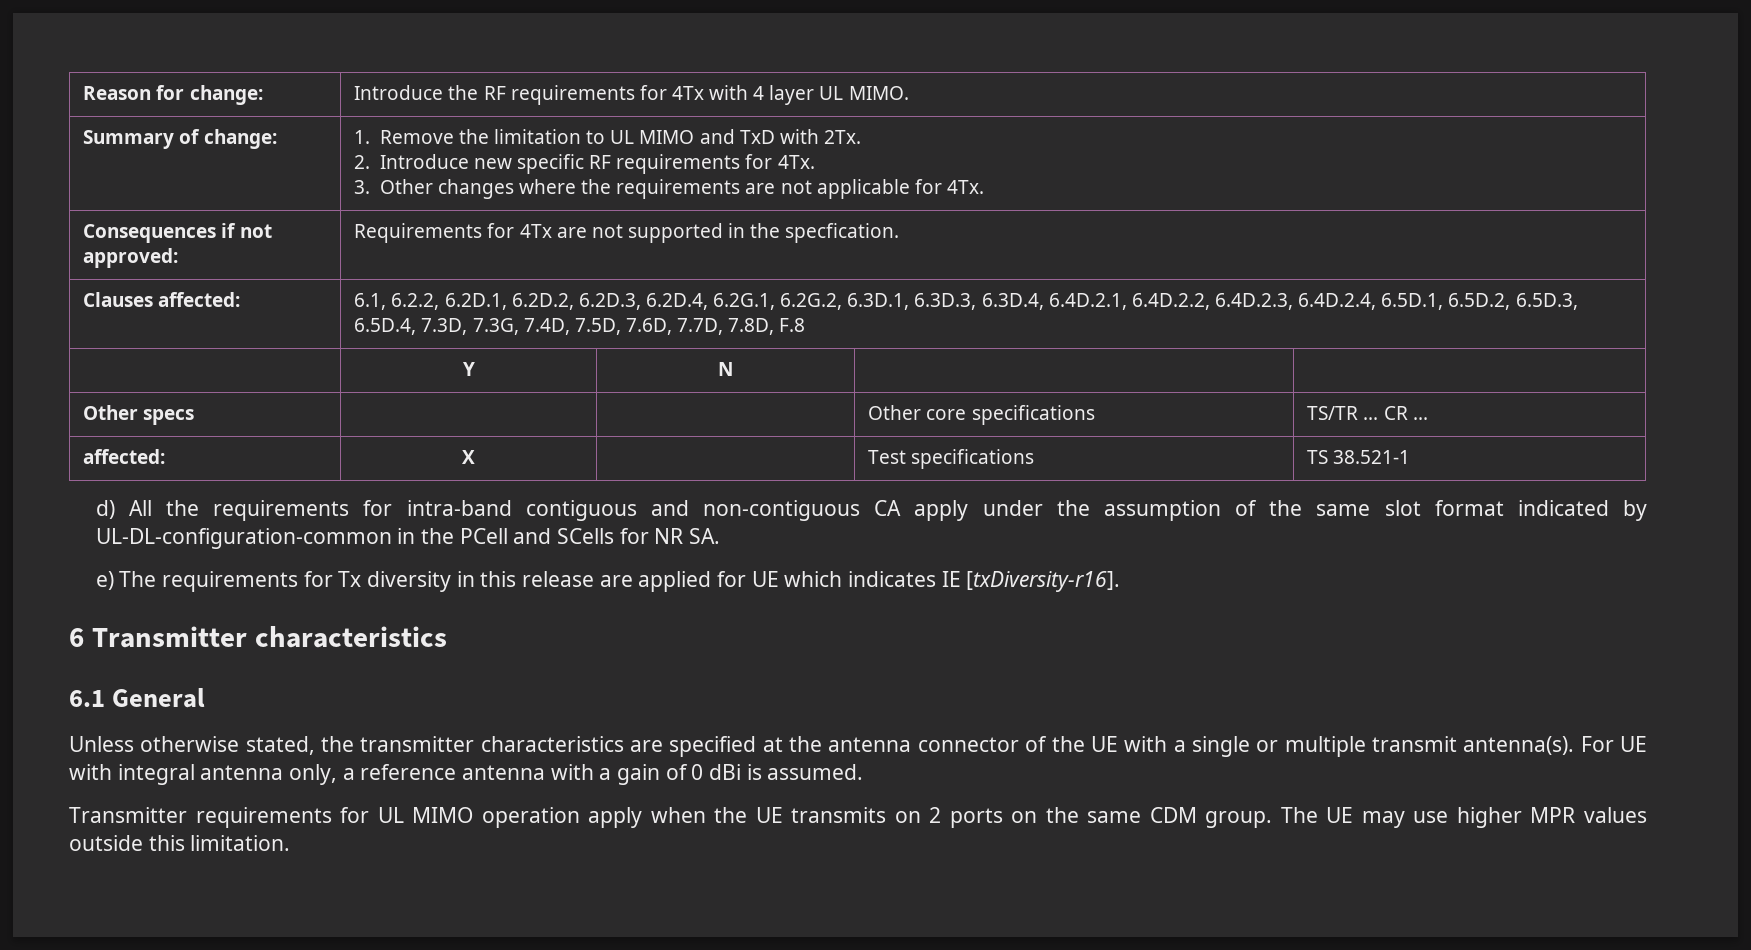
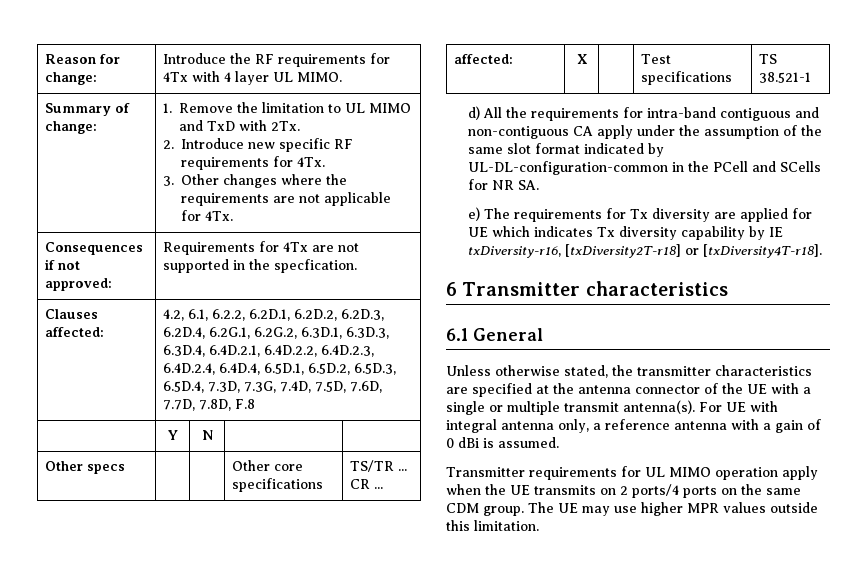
(241, 299) none -> [162,309,184,321] 4.2,
(1377, 301) none -> [218,363,260,375] 6.4D.4,
[456,571,595,587] in this release -> (711, 215) none
[941,571,1121,592] IE [txDiversity-r16]. -> [597,226,784,240] [468,244,823,258] Tx diversity capability by IE txDiversity-r16, [txDiversity2T-r18] or [txDiversity4T-r18].
(942, 815) none -> [632,484,679,498] ports/4

